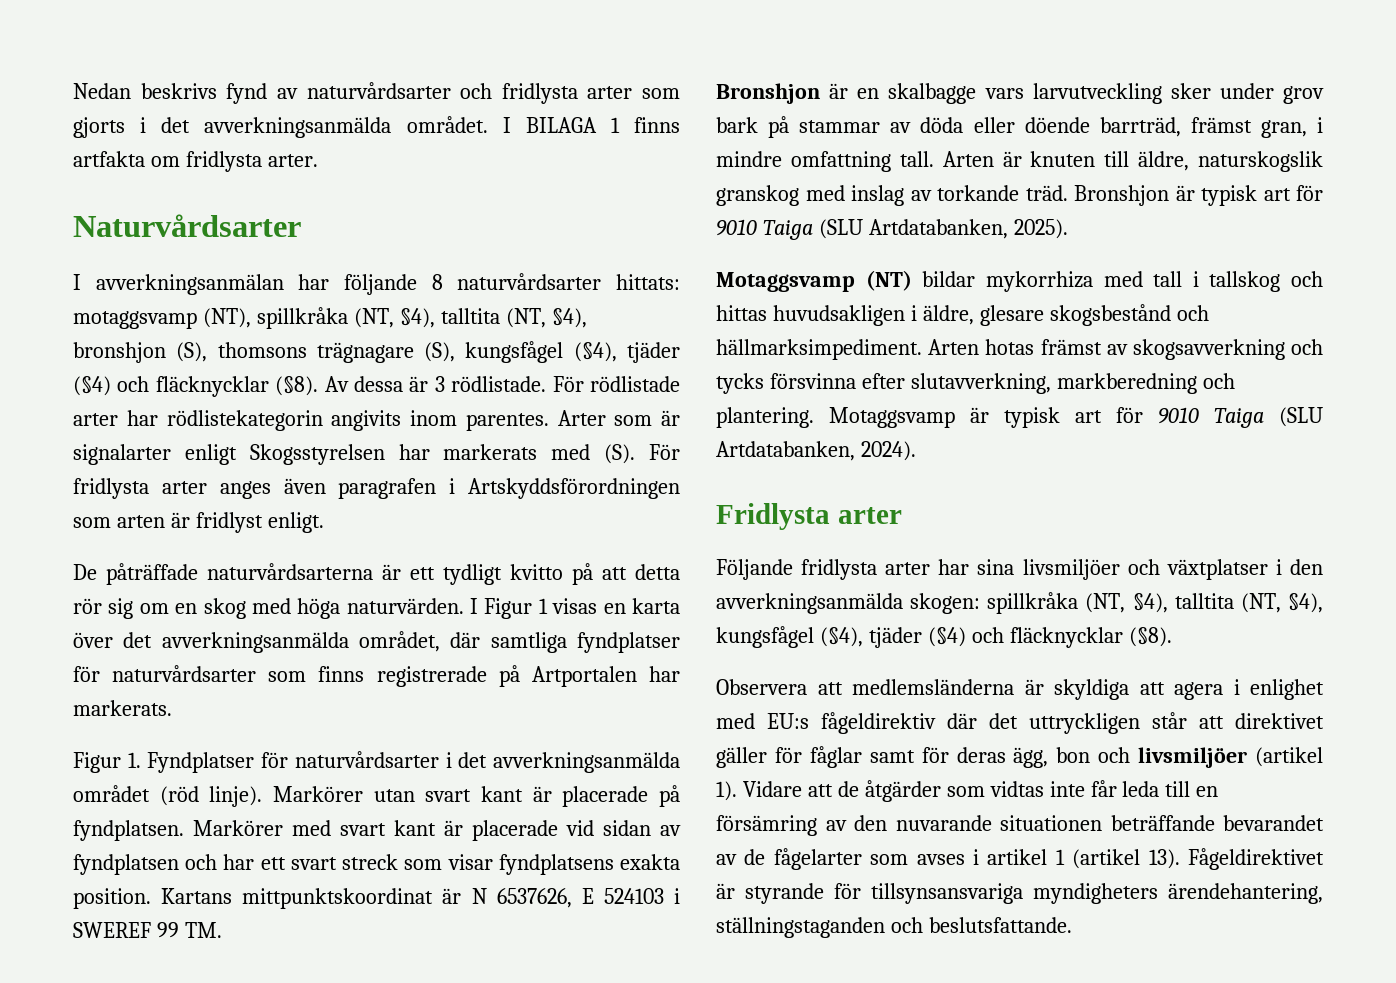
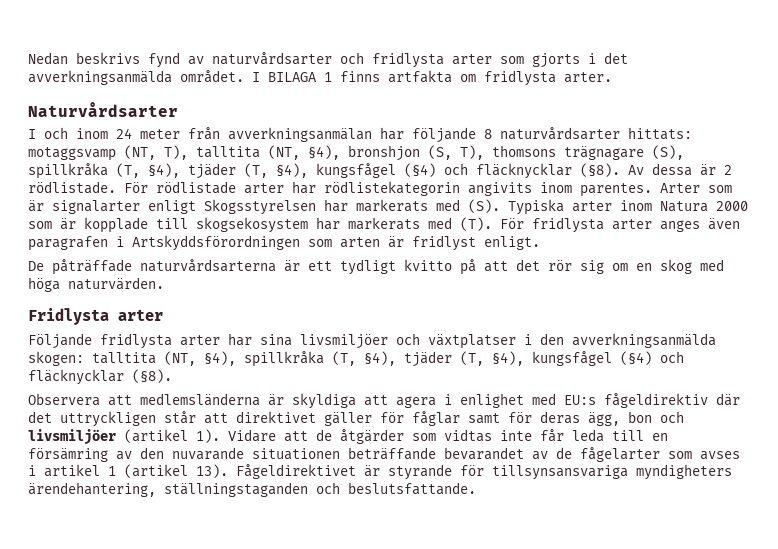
(81, 282) none -> [44,127,220,140] och inom 24 meter från
[202,307,435,329] (NT), spillkråka (NT, §4), -> [124,145,188,160] (NT, T),
[176,342,208,362] (S), -> [428,145,484,160] (S, T),
[465,341,681,363] kungsfågel (§4), tjäder -> [28,163,396,179] spillkråka (T, §4), tjäder (T, §4), kungsfågel
[434,376,445,392] 3 -> [724,165,732,175] 2
(636, 454) none -> [508,199,748,215] [28,217,492,233] Typiska arter inom Natura 2000 som är kopplade till skogsekosystem har markerats med (T).
[635,564,680,580] detta -> [516,259,540,271] det
[470,598,680,619] [73,631,680,653] [73,665,680,687] [73,700,172,716] [73,751,680,773] [73,785,681,807] [73,820,681,841] [73,854,680,875] [73,888,680,909] [73,922,222,938] [716,83,1324,104] [716,116,1323,138] [716,151,1323,172] [716,185,1323,206] [716,219,1068,240] [716,270,1323,292] [716,304,1209,326] [716,339,1323,360] [716,373,1235,394] [716,407,1323,428] [716,441,916,461] I Figur 1 visas en karta över det avverkningsanmälda området, där samtliga fyndplatser för naturvårdsarter som finns registrerade på Artportalen har markerats. // Figur 1. Fyndplatser för naturvårdsarter i det avverkningsanmälda området (röd linje). Markörer utan svart kant är placerade på fyndplatsen. Markörer med svart kant är placerade vid sidan av fyndplatsen och har ett svart streck som visar fyndplatsens exakta position. Kartans mittpunktskoordinat är N 6537626, E 524103 i SWEREF 99 TM. // Bronshjon är en skalbagge vars larvutveckling sker under grov bark på stammar av döda eller döende barrträd, främst gran, i mindre omfattning tall. Arten är knuten till äldre, naturskogslik granskog med inslag av torkande träd. Bronshjon är typisk art för 9010 Taiga (SLU Artdatabanken, 2025). // Motaggsvamp (NT) bildar mykorrhiza med tall i tallskog och hittas huvudsakligen i äldre, glesare skogsbestånd och hällmarksimpediment. Arten hotas främst av skogsavverkning och tycks försvinna efter slutavverkning, markberedning och plantering. Motaggsvamp är typisk art för 9010 Taiga (SLU Artdatabanken, 2024). -> (164, 283) none
[987,592,1323,614] [716,626,922,648] spillkråka (NT, §4), talltita (NT, §4), kungsfågel (§4), tjäder -> [92,351,612,367] talltita (NT, §4), spillkråka (T, §4), tjäder (T, §4), kungsfågel

